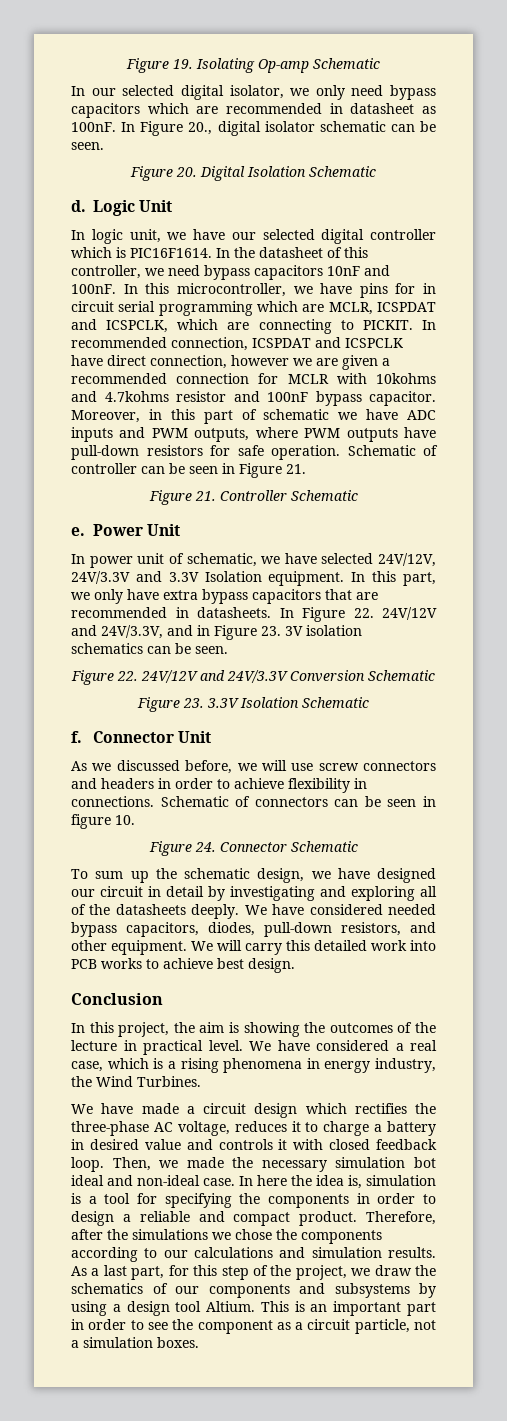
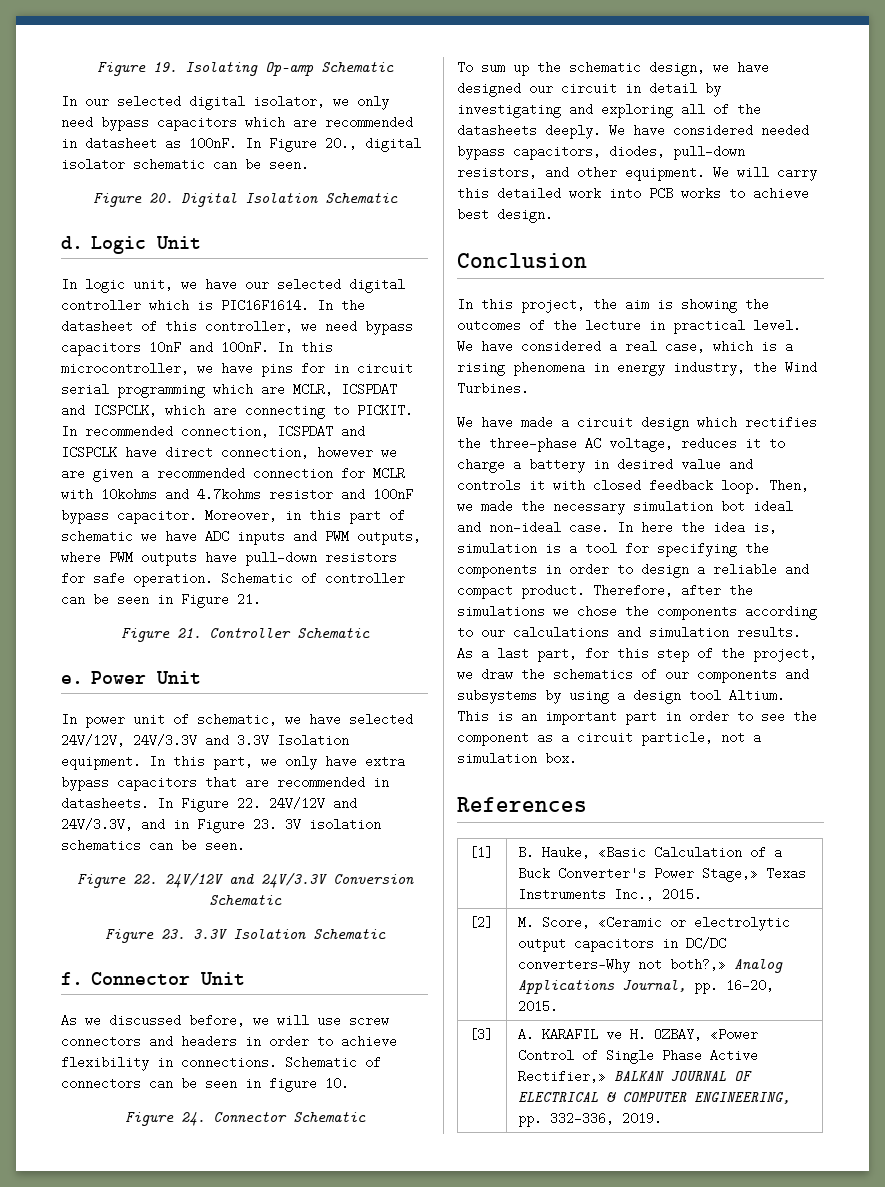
[157,1337,199,1348] boxes. -> [545,752,577,765] [457,797,587,812] [469,846,494,859] [518,846,783,859] [518,867,807,882] [518,888,703,901] [469,916,494,929] [518,916,791,931] [518,937,727,952] [518,958,784,973] [518,979,775,994] [518,1000,559,1013] [469,1028,494,1041] [518,1028,759,1041] [518,1049,759,1064] [518,1070,753,1083] [518,1092,791,1104] [518,1112,663,1127] box. // References // [1] | B. Hauke, «Basic Calculation of a Buck Converter's Power Stage,» Texas Instruments Inc., 2015. // [2] | M. Score, «Ceramic or electrolytic output capacitors in DC/DC converters—Why not both?,» Analog Applications Journal, pp. 16-20, 2015. // [3] | A. KARAFIL ve H. OZBAY, «Power Control of Single Phase Active Rectifier,» BALKAN JOURNAL OF ELECTRICAL & COMPUTER ENGINEERING, pp. 332-336, 2019.

